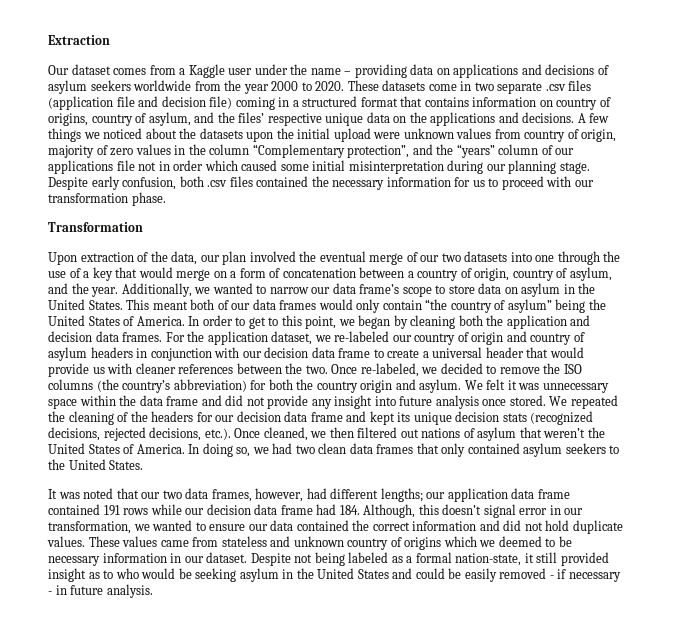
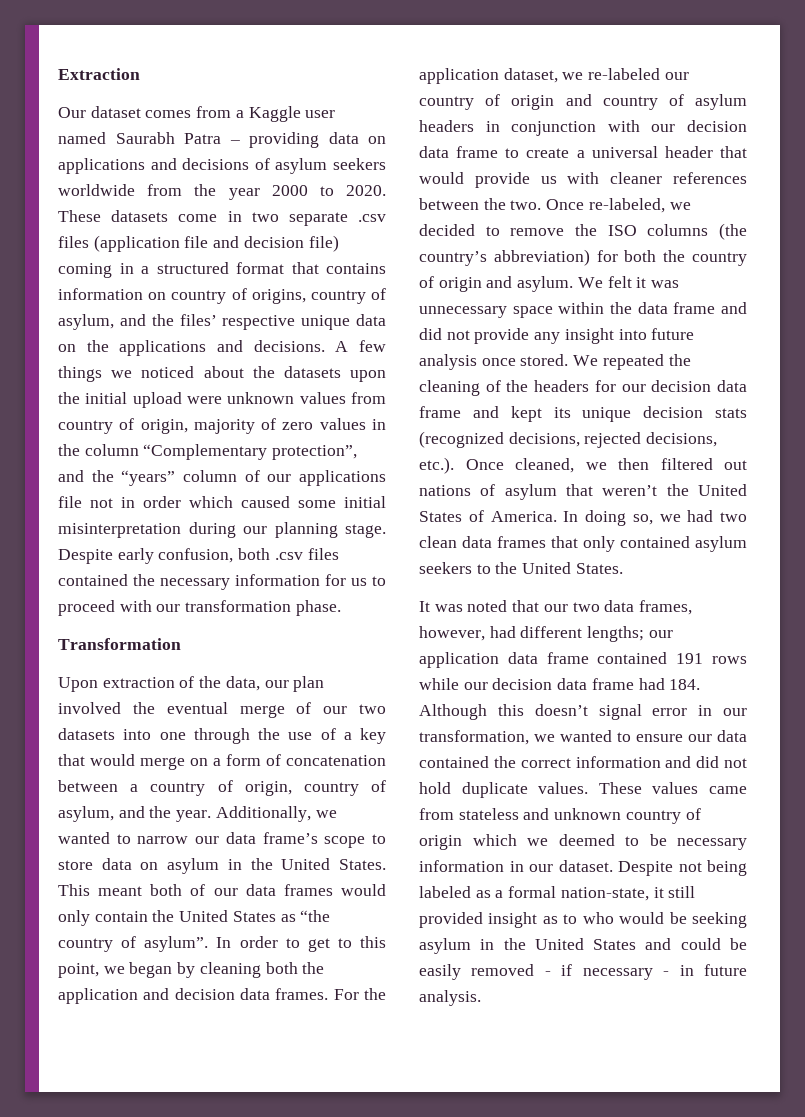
[254,64,341,75] under the name -> [58,132,221,144] named Saurabh Patra
[425,299,606,313] [48,315,185,326] “the country of asylum” being the United States of America. -> [152,910,331,922] [58,936,209,952] the United States as “the country of asylum”.
(358, 387) none -> [419,276,434,288] of
[363,504,416,518] Although, -> [419,704,487,720] Although
[404,537,442,550] origins -> [419,835,462,850] origin

